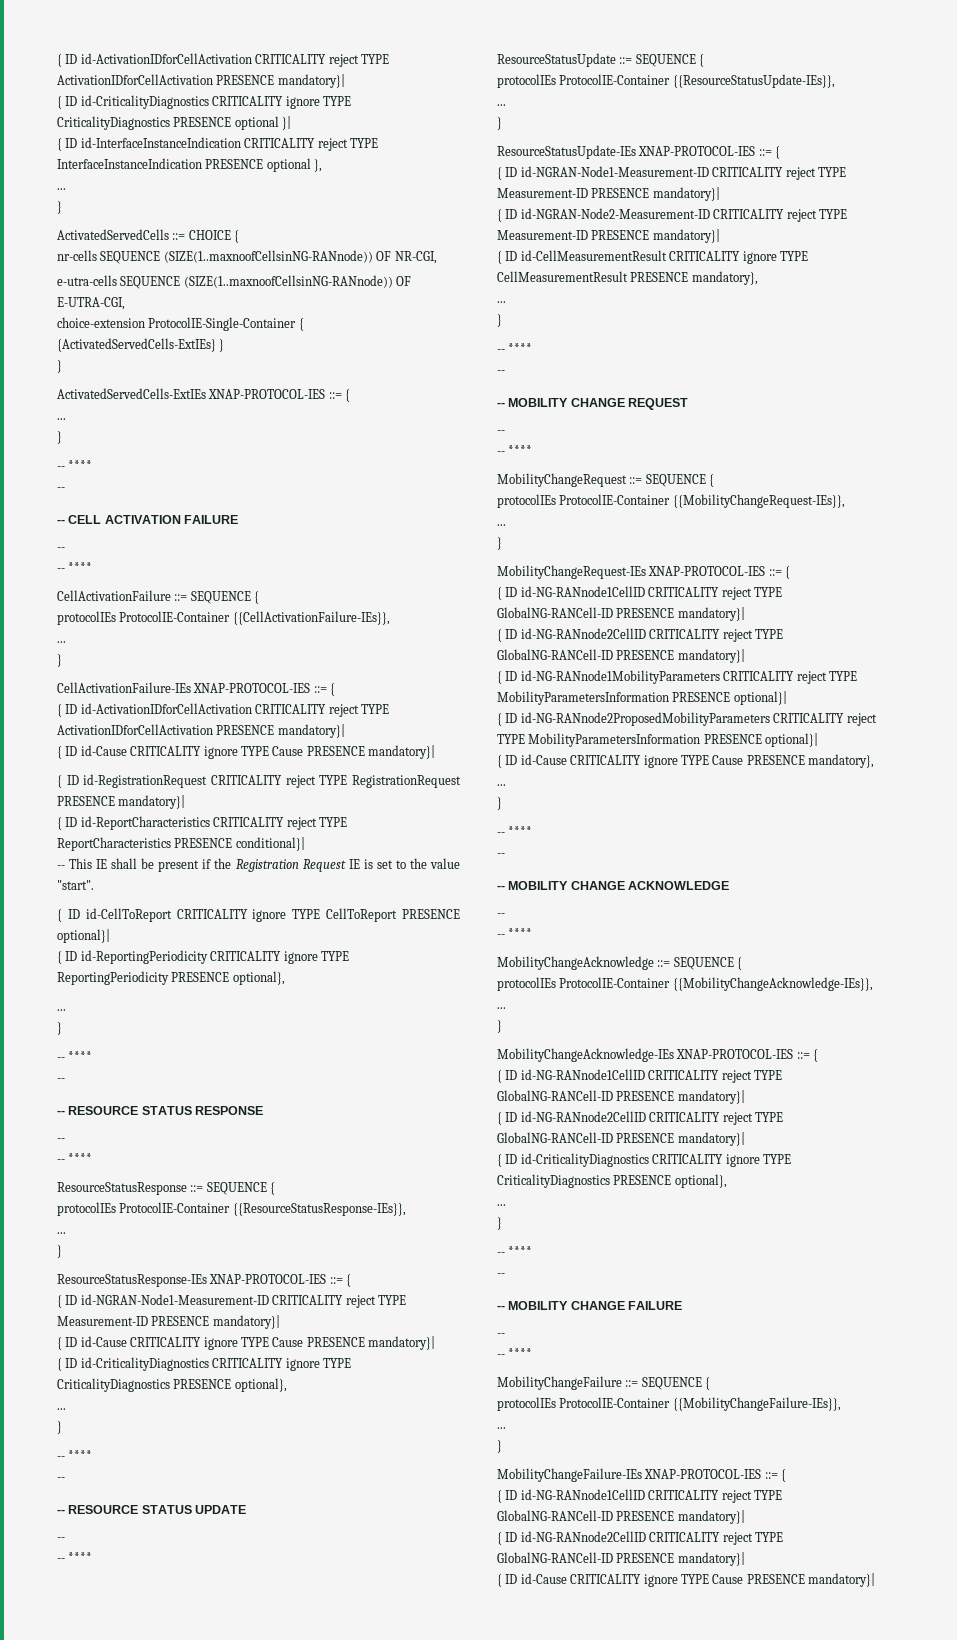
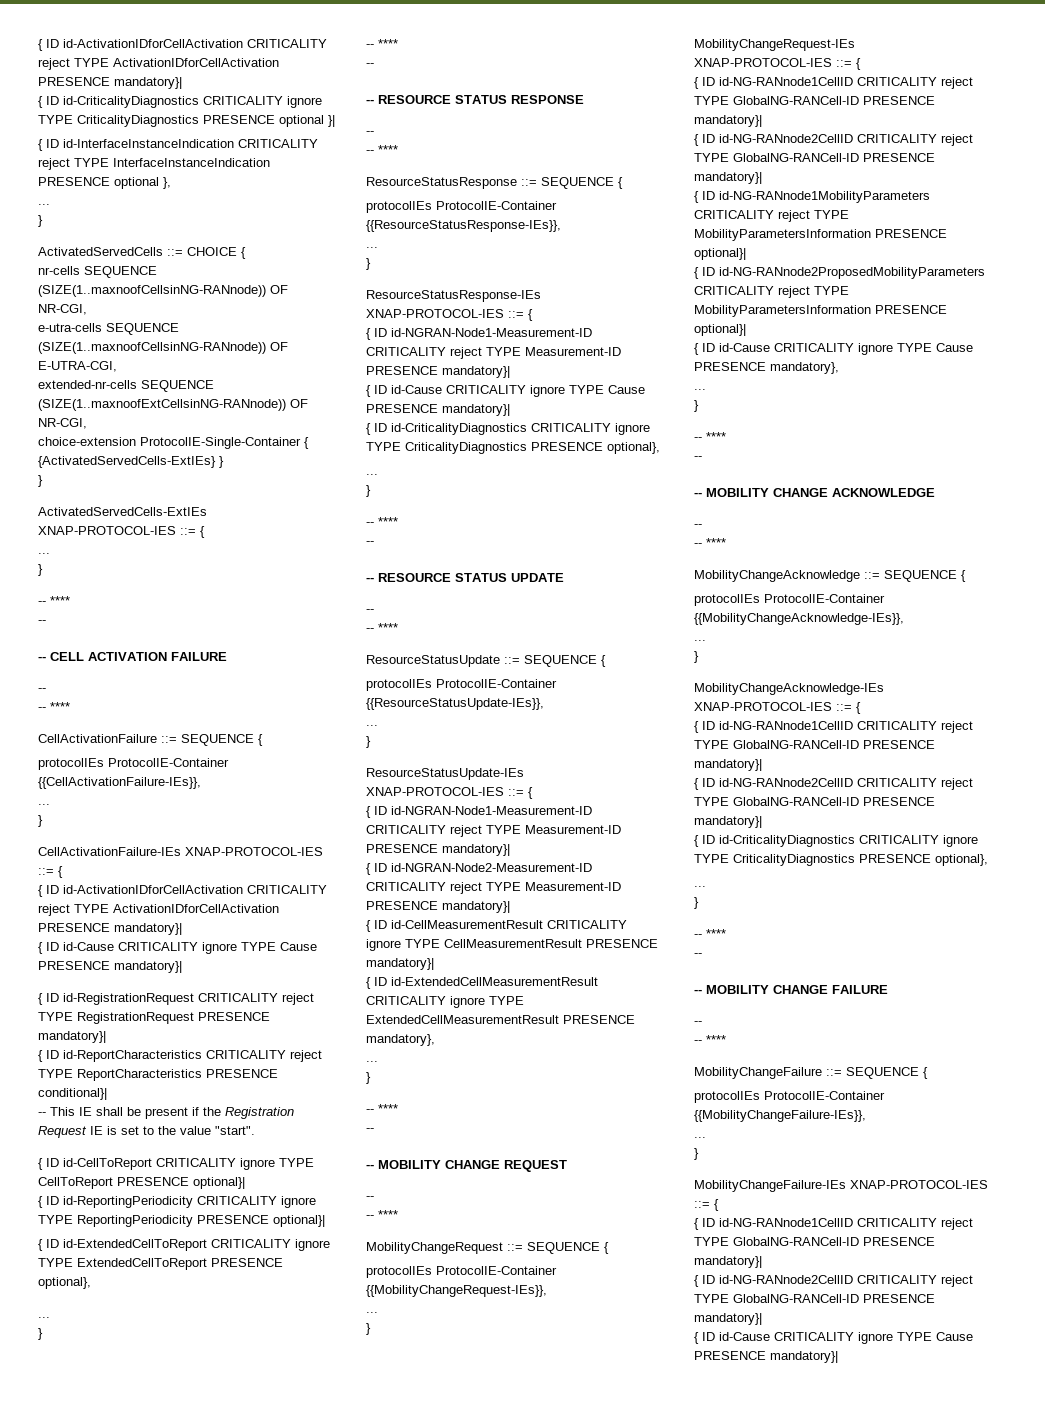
(125, 303) none -> [38,380,214,392] [38,399,308,411] [38,418,87,429] // extended-nr-cells SEQUENCE (SIZE(1..maxnoofExtCellsinNG-RANnode)) OF NR-CGI,
(230, 977) none -> [273,1215,325,1227] [38,1239,330,1251] [38,1258,283,1270] optional}| // { ID id-ExtendedCellToReport CRITICALITY ignore TYPE ExtendedCellToReport PRESENCE
(689, 277) none -> [366,958,434,970] [366,977,598,989] [366,996,524,1008] [366,1015,635,1024] mandatory}| // { ID id-ExtendedCellMeasurementResult CRITICALITY ignore TYPE ExtendedCellMeasurementResult PRESENCE

